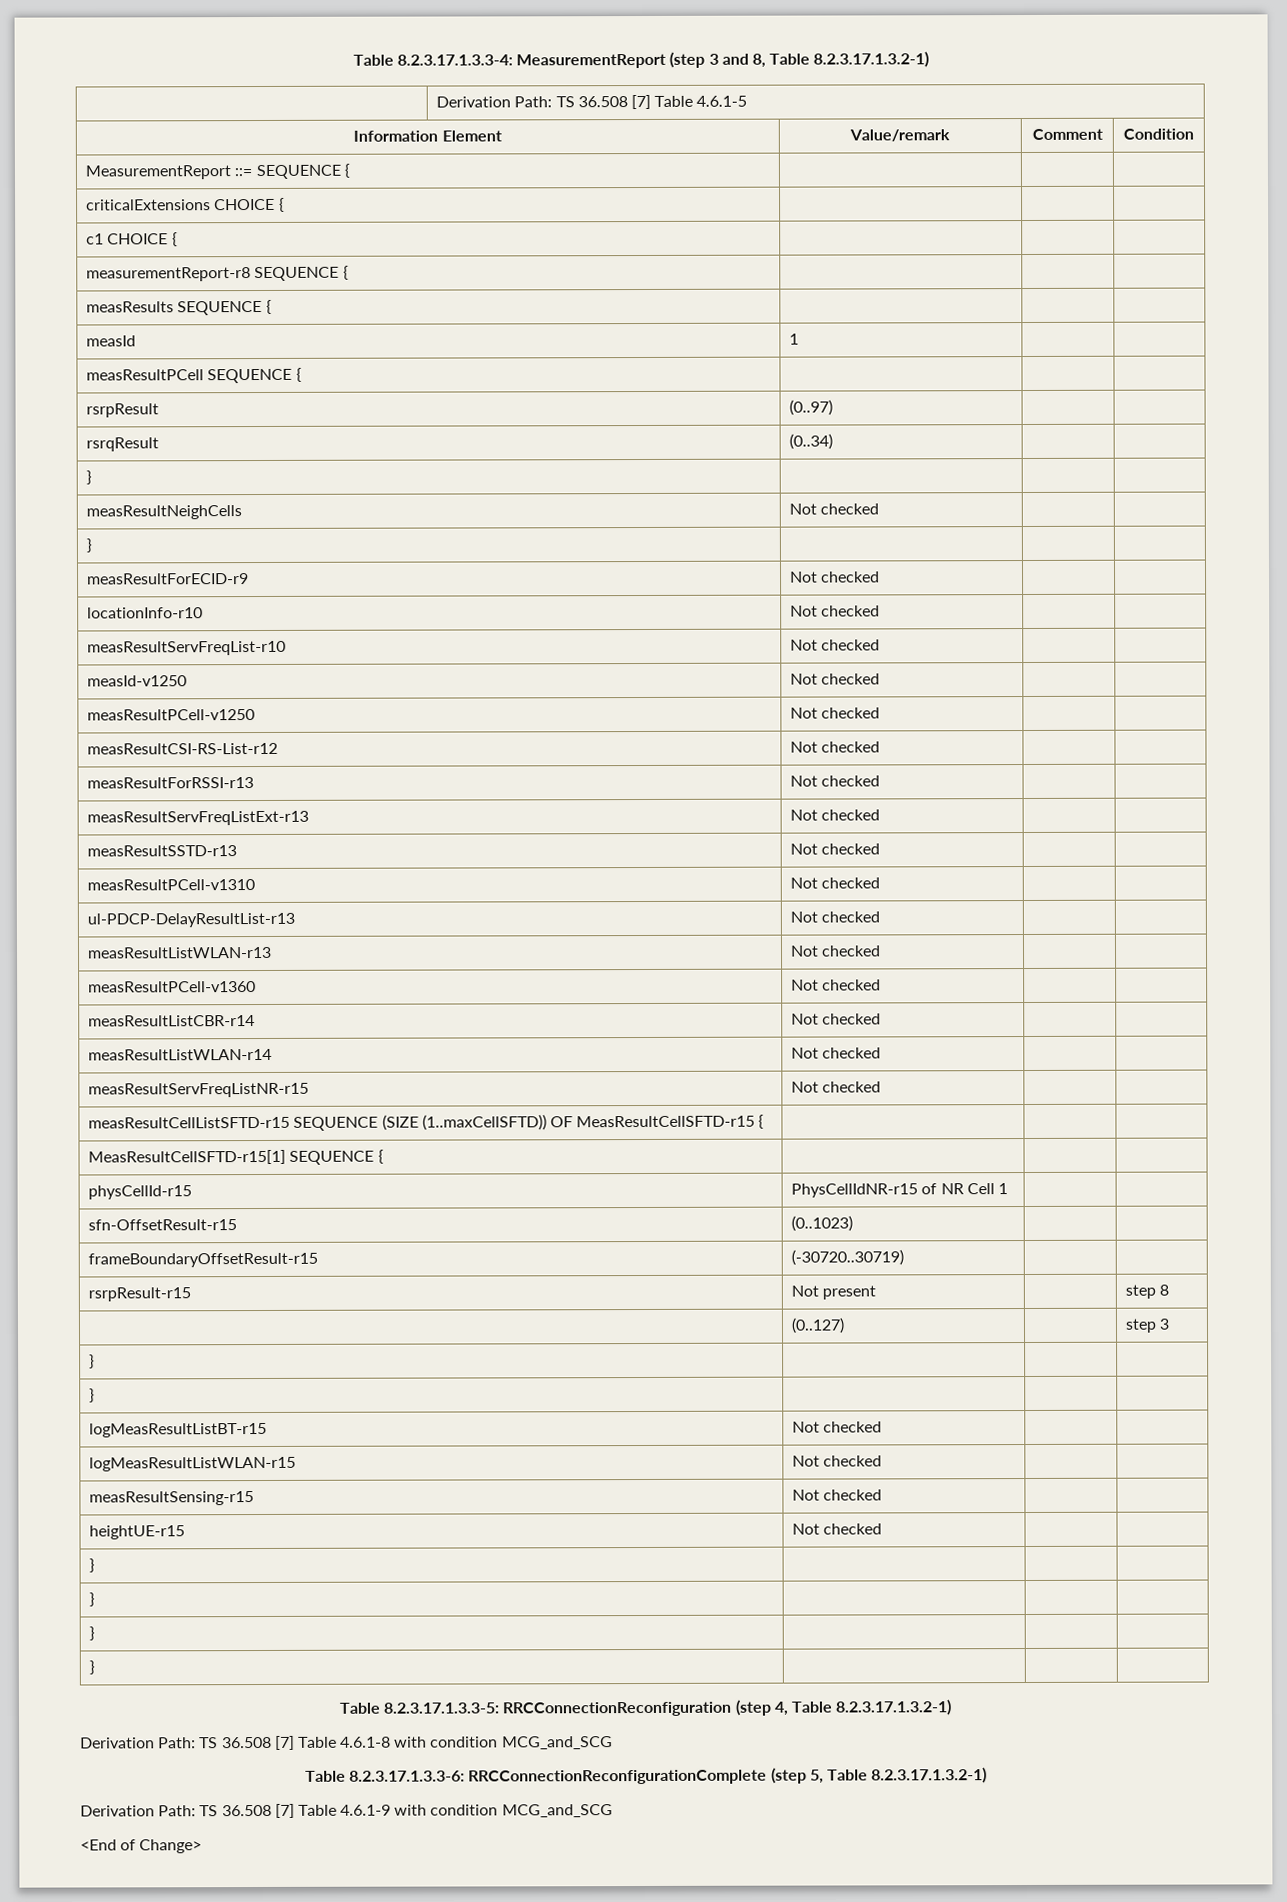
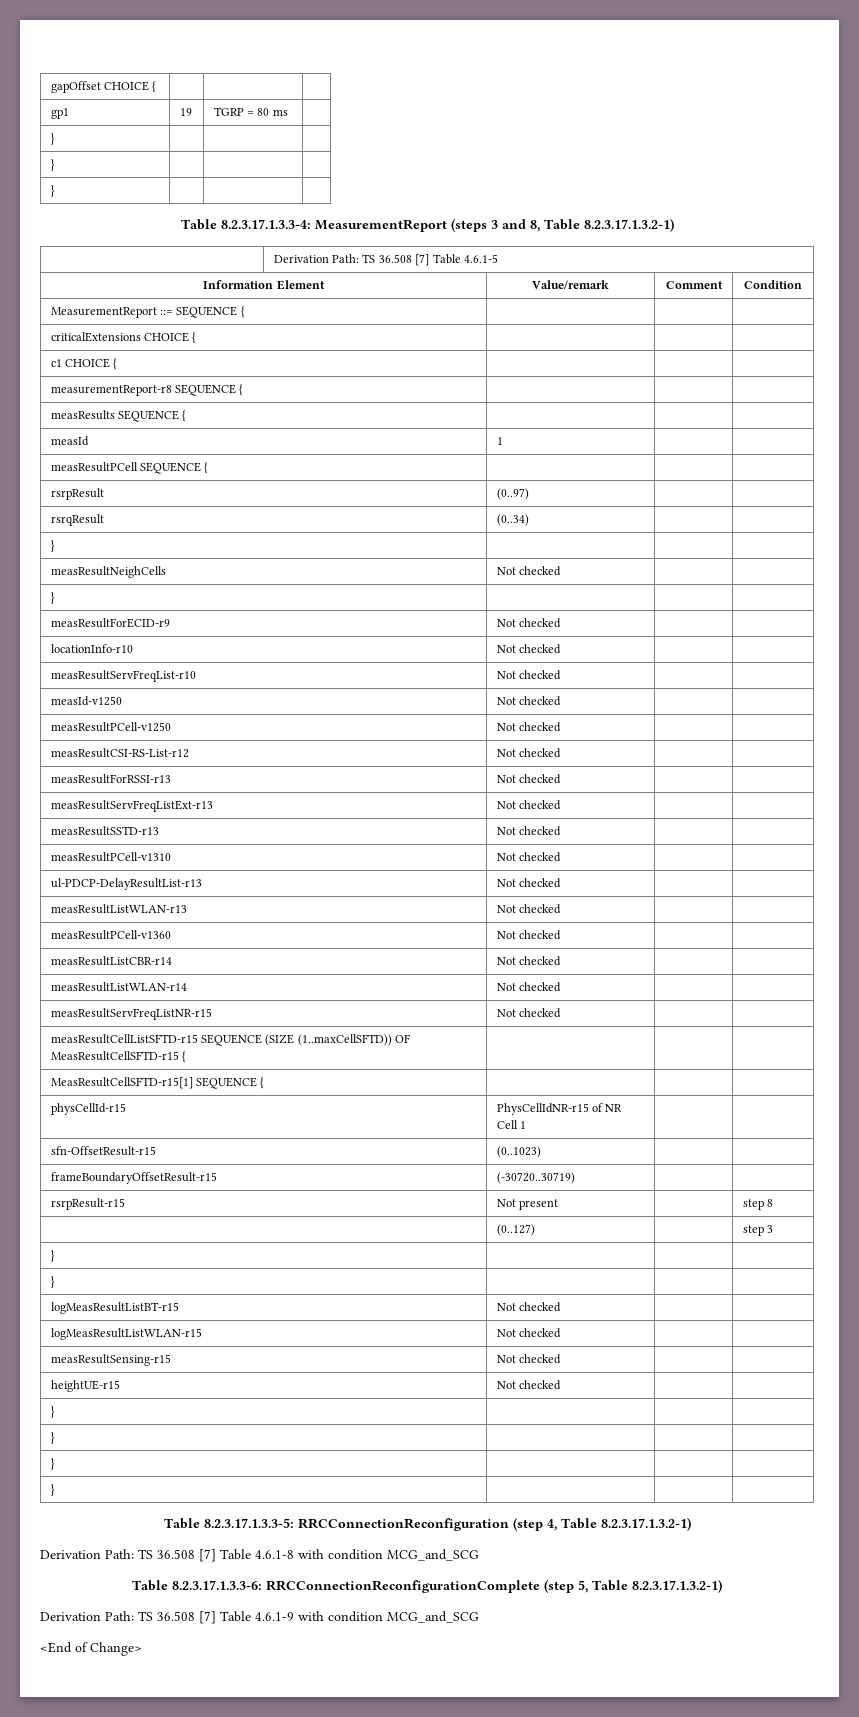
(352, 60) none -> [50,81,157,93] [50,108,69,119] [179,108,192,116] [213,107,288,116] [50,133,55,145] [50,159,55,171] [50,185,55,197] gapOffset CHOICE { | | | // gp1 | 19 | TGRP = 80 ms | // } | | | // } | | | // } | | | //
[669,51,706,68] (step -> [450,218,487,232] (steps

